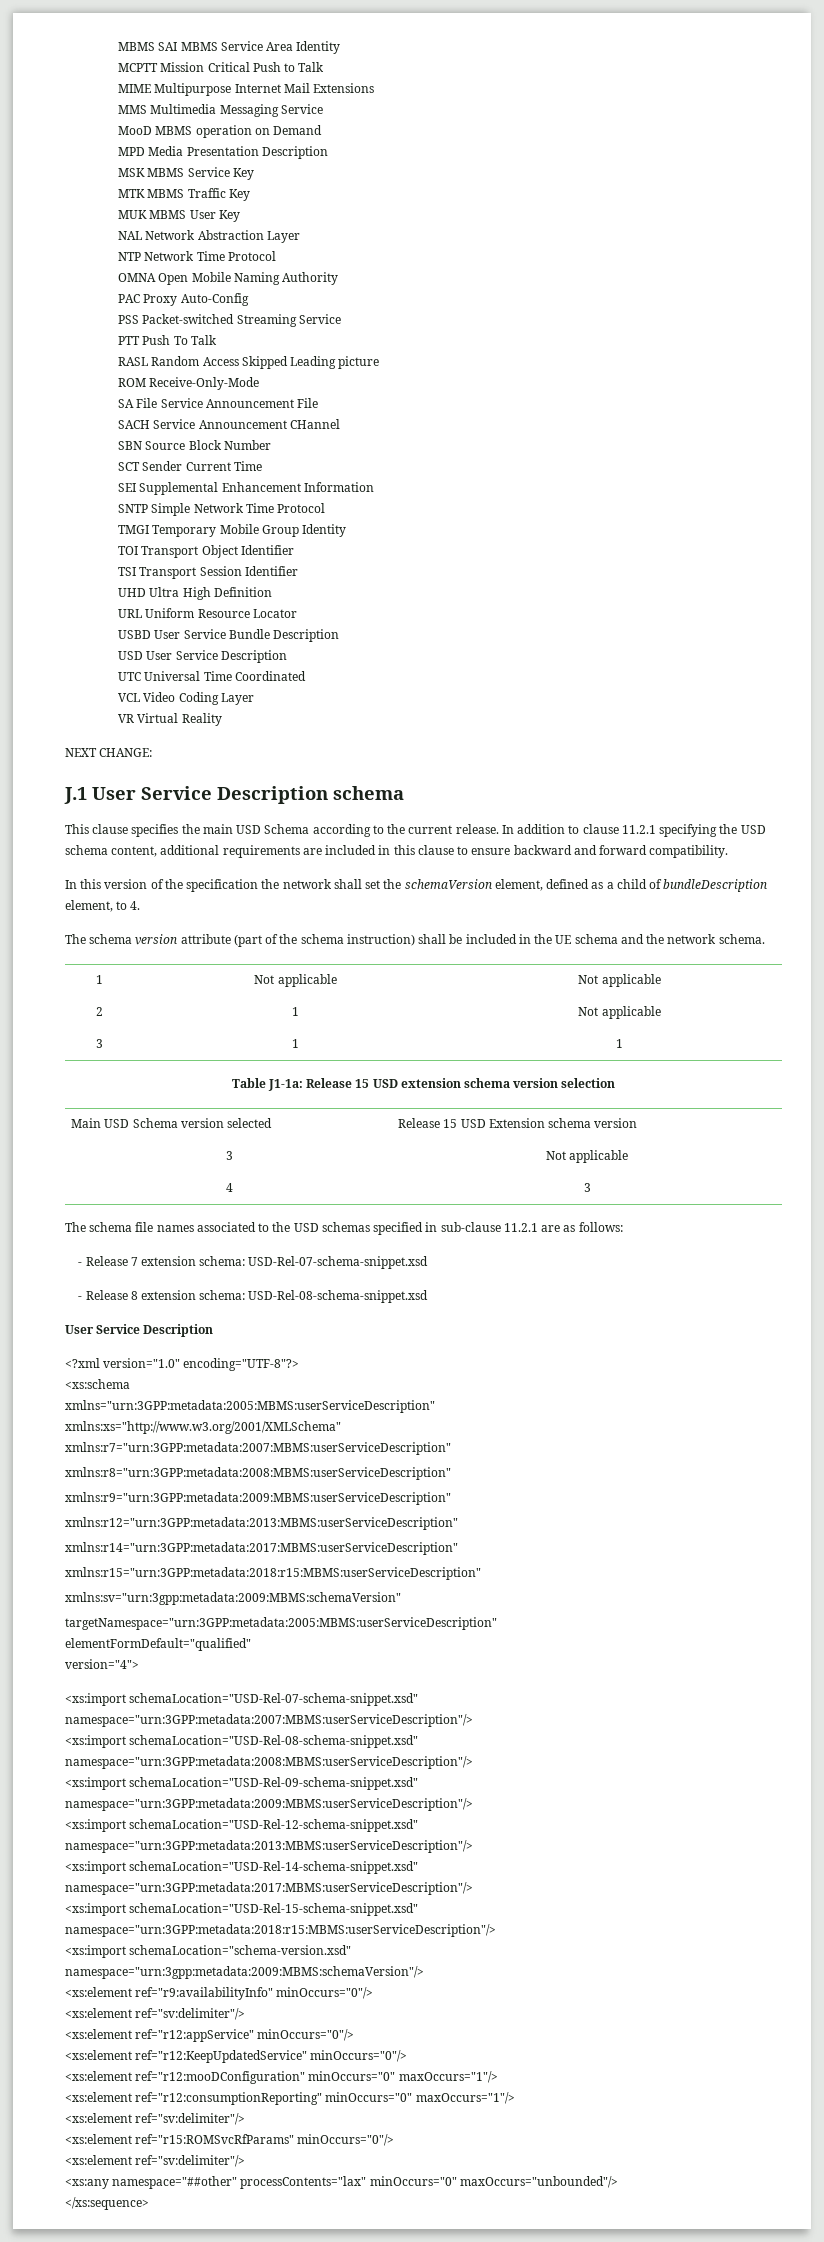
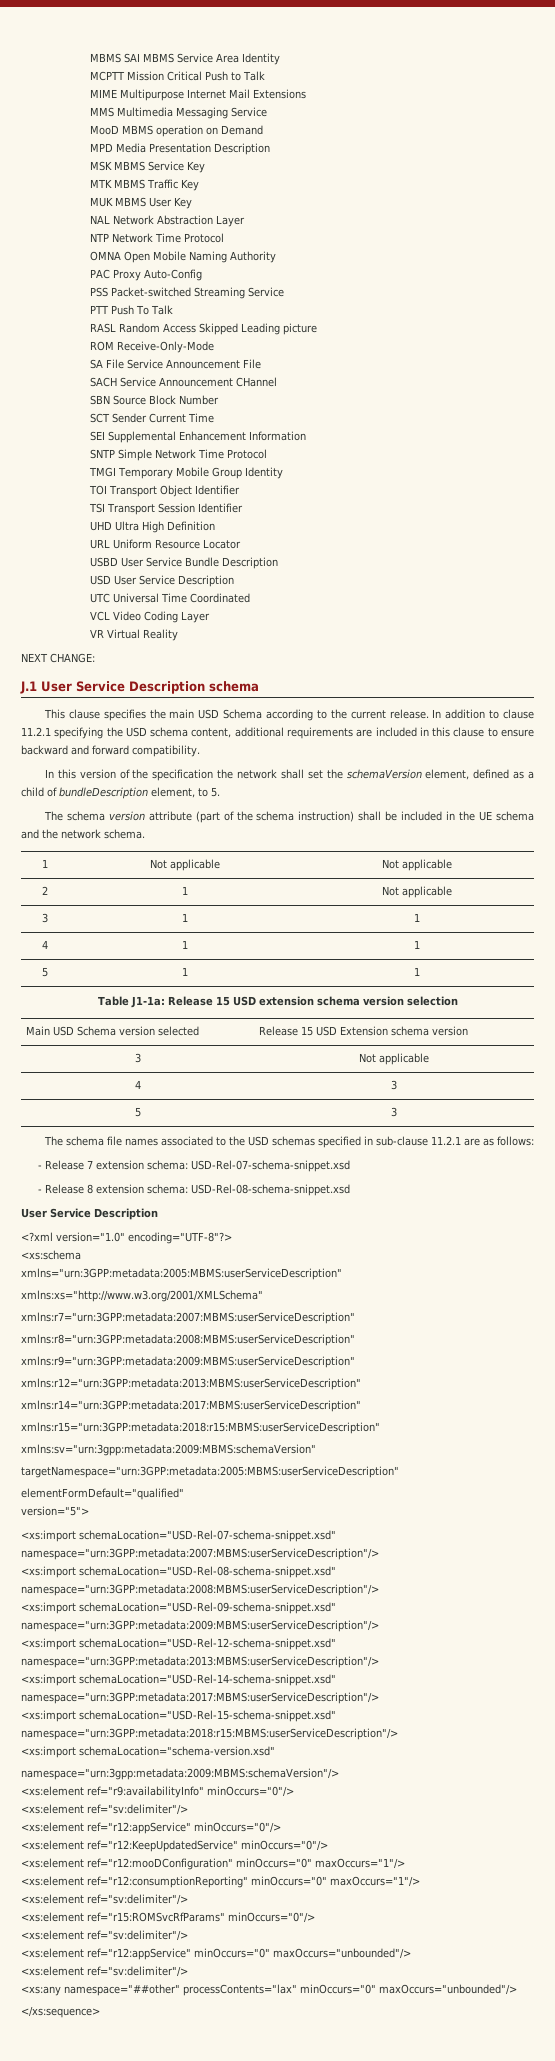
[130,901,141,910] 4. -> [211,787,220,797] 5.
(623, 1043) none -> [42,940,48,949] [181,940,188,949] [414,940,420,949] [42,967,48,977] [181,967,188,976] [414,967,420,976] // 4 | 1 | 1 // 5 | 1 | 1
(591, 1187) none -> [135,1107,141,1117] [391,1107,397,1117] // 5 | 3
[65,1659,139,1669] version="4"> -> [21,1506,89,1516] version="5">
(246, 2161) none -> [21,1948,411,1960] [21,1966,188,1977] // <xs:element ref="r12:appService" minOccurs="0" maxOccurs="unbounded"/> // <xs:element ref="sv:delimiter"/>

